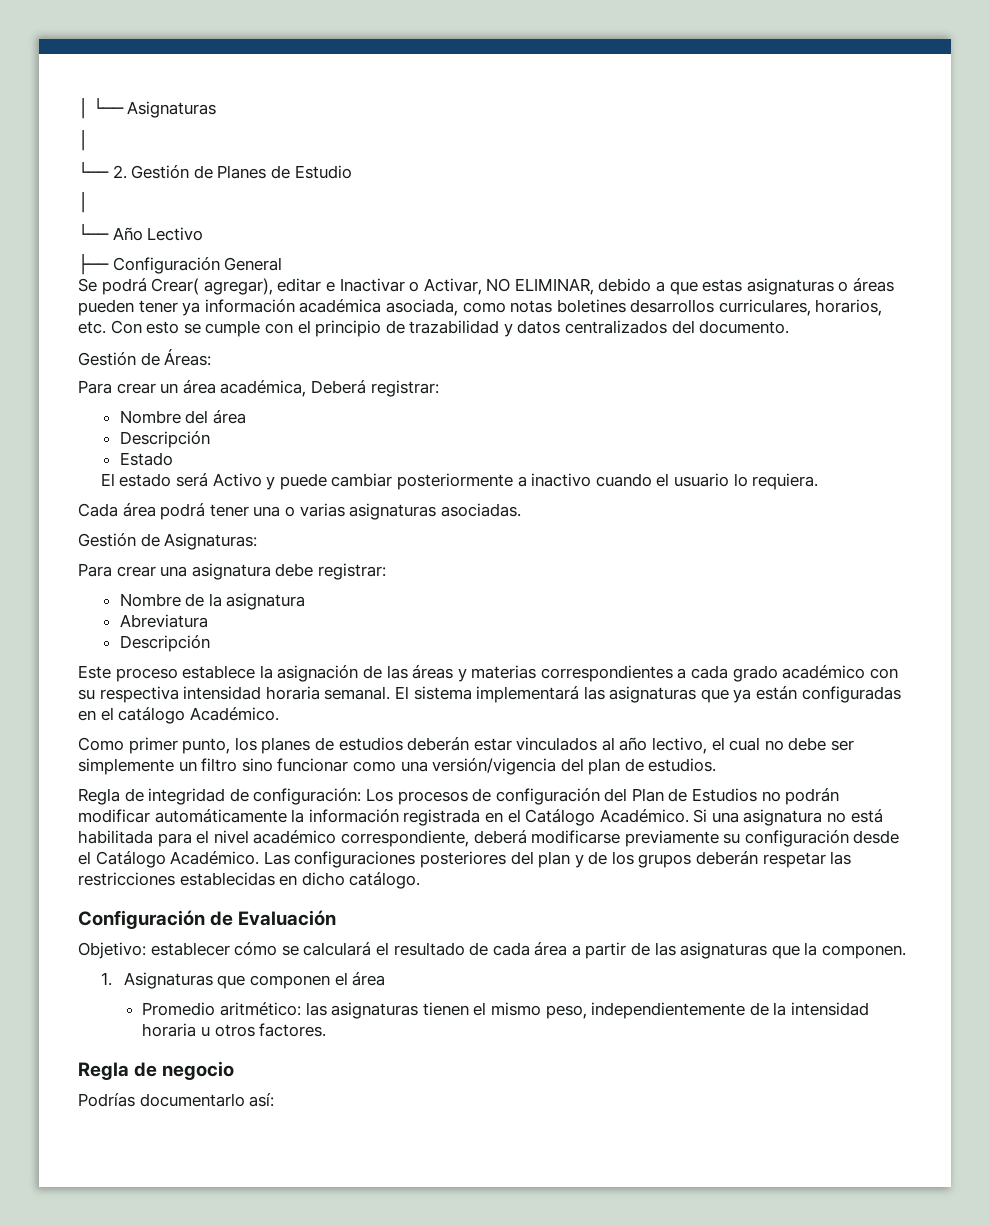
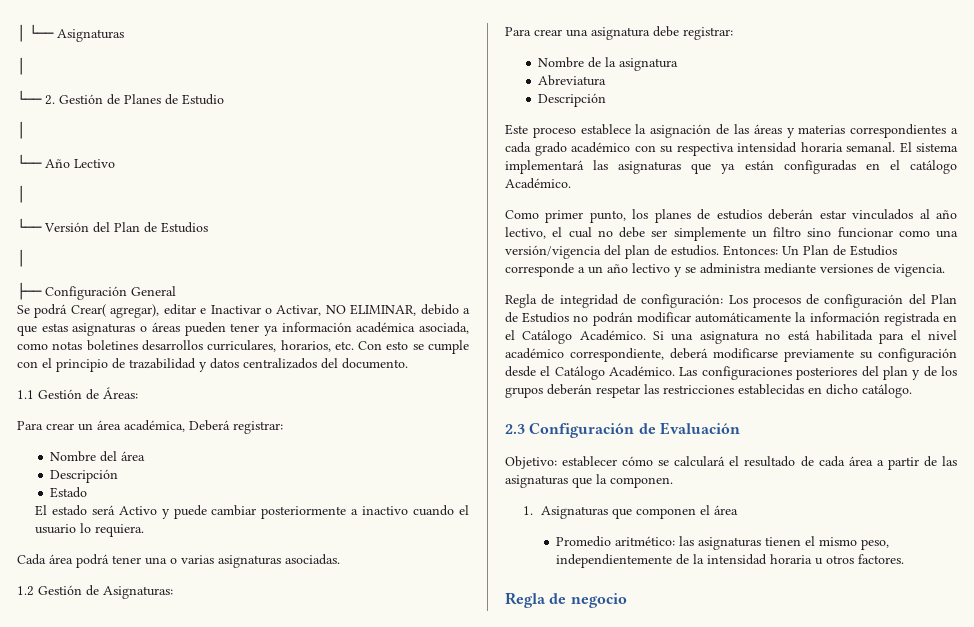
(204, 234) none -> [17,185,25,203] [17,218,208,233] [17,249,25,267] // │ // └── Versión del Plan de Estudios // │
(790, 327) none -> [17,390,34,399] 1.1
(521, 510) none -> [17,586,34,596] 1.2
(717, 765) none -> [723,245,897,256] [505,263,945,277] Entonces: Un Plan de Estudios corresponde a un año lectivo y se administra mediante versiones de vigencia.
(421, 880) none -> [505,424,525,434] 2.3
[78,1093,275,1107] // Podrías documentarlo así: -> (627, 600) none

